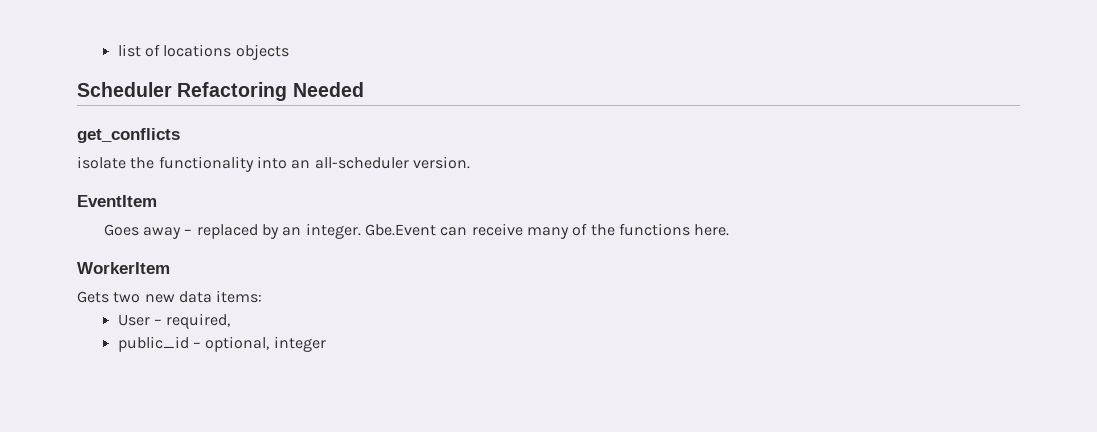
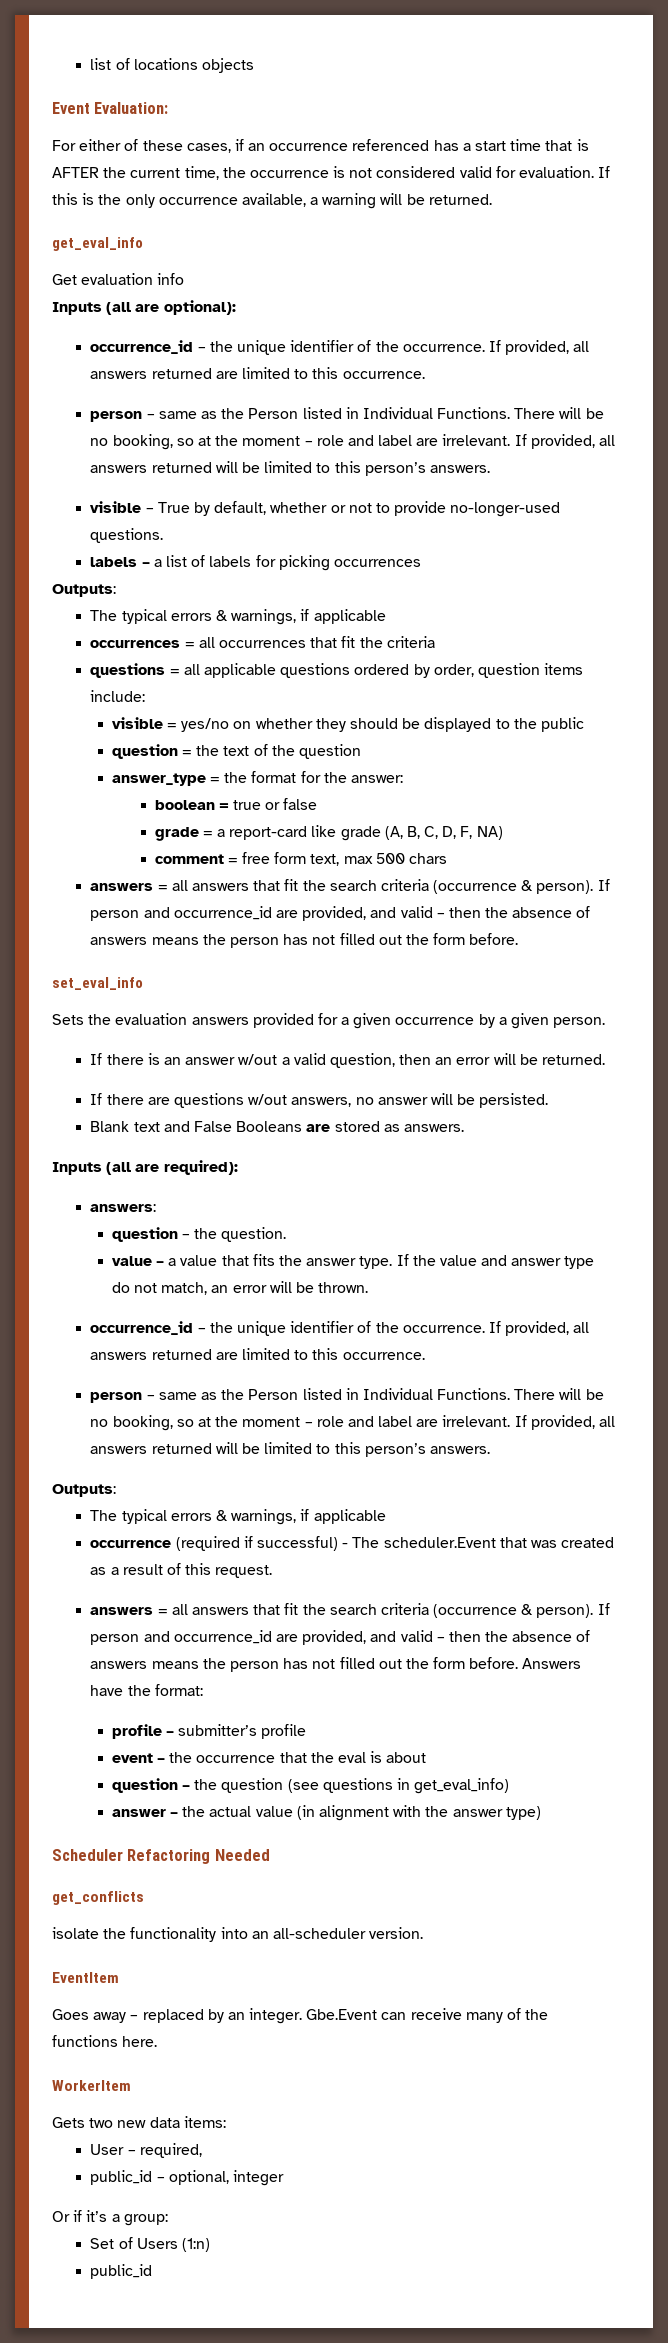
(289, 52) none -> [52,102,169,114] [52,139,589,153] [52,166,611,180] [52,193,492,209] [52,237,143,251] [52,273,185,285] [52,300,236,315] [90,340,590,355] [90,367,425,379] [90,407,604,422] [90,434,616,450] [90,461,490,476] [90,501,561,517] [90,528,164,543] [90,555,421,571] [52,584,116,597] [90,609,386,625] [90,636,435,648] [90,663,584,678] [90,690,146,702] [111,717,584,732] [111,744,361,759] [111,771,403,786] [154,798,318,810] [154,825,503,841] [154,852,447,866] [90,879,610,894] [90,906,591,921] [90,933,519,948] [52,977,143,990] [52,1013,606,1029] [90,1053,606,1068] [90,1093,549,1108] [90,1121,464,1132] [52,1160,238,1175] [90,1204,157,1212] [111,1227,287,1242] [111,1254,595,1269] [111,1281,369,1295] [90,1321,590,1336] [90,1348,425,1360] [90,1388,604,1403] [90,1415,616,1431] [90,1442,490,1457] [52,1484,116,1497] [90,1509,386,1525] [90,1536,615,1551] [90,1563,273,1578] [90,1603,610,1618] [90,1630,591,1645] [90,1657,582,1672] [90,1684,203,1696] [111,1724,307,1739] [111,1751,427,1763] [111,1778,510,1794] [111,1805,541,1821] // Event Evaluation: // For either of these cases, if an occurrence referenced has a start time that is AFTER the current time, the occurrence is not considered valid for evaluation. If this is the only occurrence available, a warning will be returned. // get_eval_info // Get evaluation info // Inputs (all are optional): // occurrence_id – the unique identifier of the occurrence. If provided, all answers returned are limited to this occurrence. // person – same as the Person listed in Individual Functions. There will be no booking, so at the moment – role and label are irrelevant. If provided, all answers returned will be limited to this person’s answers. // visible – True by default, whether or not to provide no-longer-used questions. // labels – a list of labels for picking occurrences // Outputs: // The typical errors & warnings, if applicable // occurrences = all occurrences that fit the criteria // questions = all applicable questions ordered by order, question items include: // visible = yes/no on whether they should be displayed to the public // question = the text of the question // answer_type = the format for the answer: // boolean = true or false // grade = a report-card like grade (A, B, C, D, F, NA) // comment = free form text, max 500 chars // answers = all answers that fit the search criteria (occurrence & person). If person and occurrence_id are provided, and valid – then the absence of answers means the person has not filled out the form before. // set_eval_info // Sets the evaluation answers provided for a given occurrence by a given person. // If there is an answer w/out a valid question, then an error will be returned. // If there are questions w/out answers, no answer will be persisted. // Blank text and False Booleans are stored as answers. // Inputs (all are required): // answers: // question – the question. // value – a value that fits the answer type. If the value and answer type do not match, an error will be thrown. // occurrence_id – the unique identifier of the occurrence. If provided, all answers returned are limited to this occurrence. // person – same as the Person listed in Individual Functions. There will be no booking, so at the moment – role and label are irrelevant. If provided, all answers returned will be limited to this person’s answers. // Outputs: // The typical errors & warnings, if applicable // occurrence (required if successful) - The scheduler.Event that was created as a result of this request. // answers = all answers that fit the search criteria (occurrence & person). If person and occurrence_id are provided, and valid – then the absence of answers means the person has not filled out the form before. Answers have the format: // profile – submitter’s profile // event – the occurrence that the eval is about // question – the question (see questions in get_eval_info) // answer – the actual value (in alignment with the answer type)
(326, 344) none -> [52,2210,168,2226] [90,2237,211,2252] [90,2264,153,2279] // Or if it’s a group: // Set of Users (1:n) // public_id

